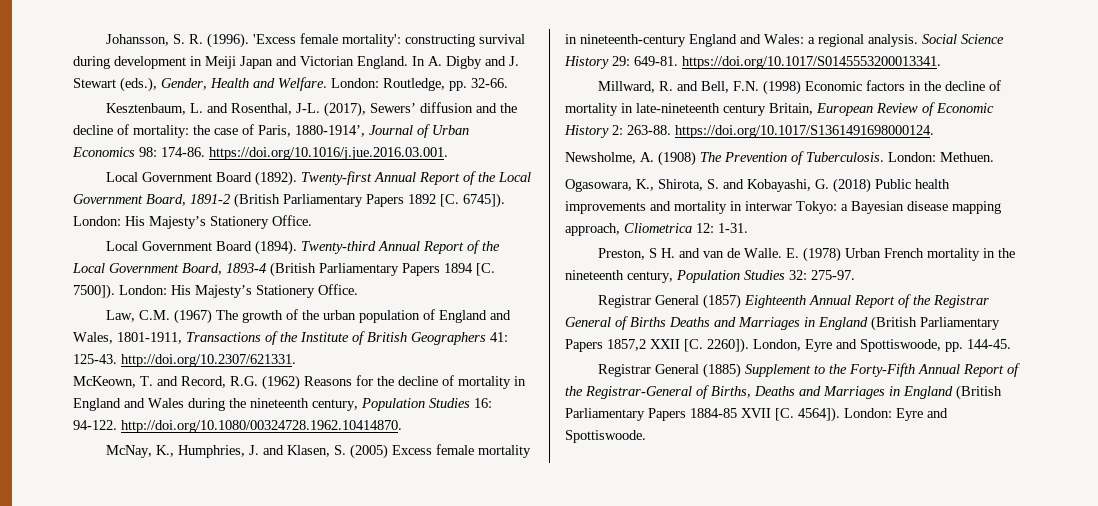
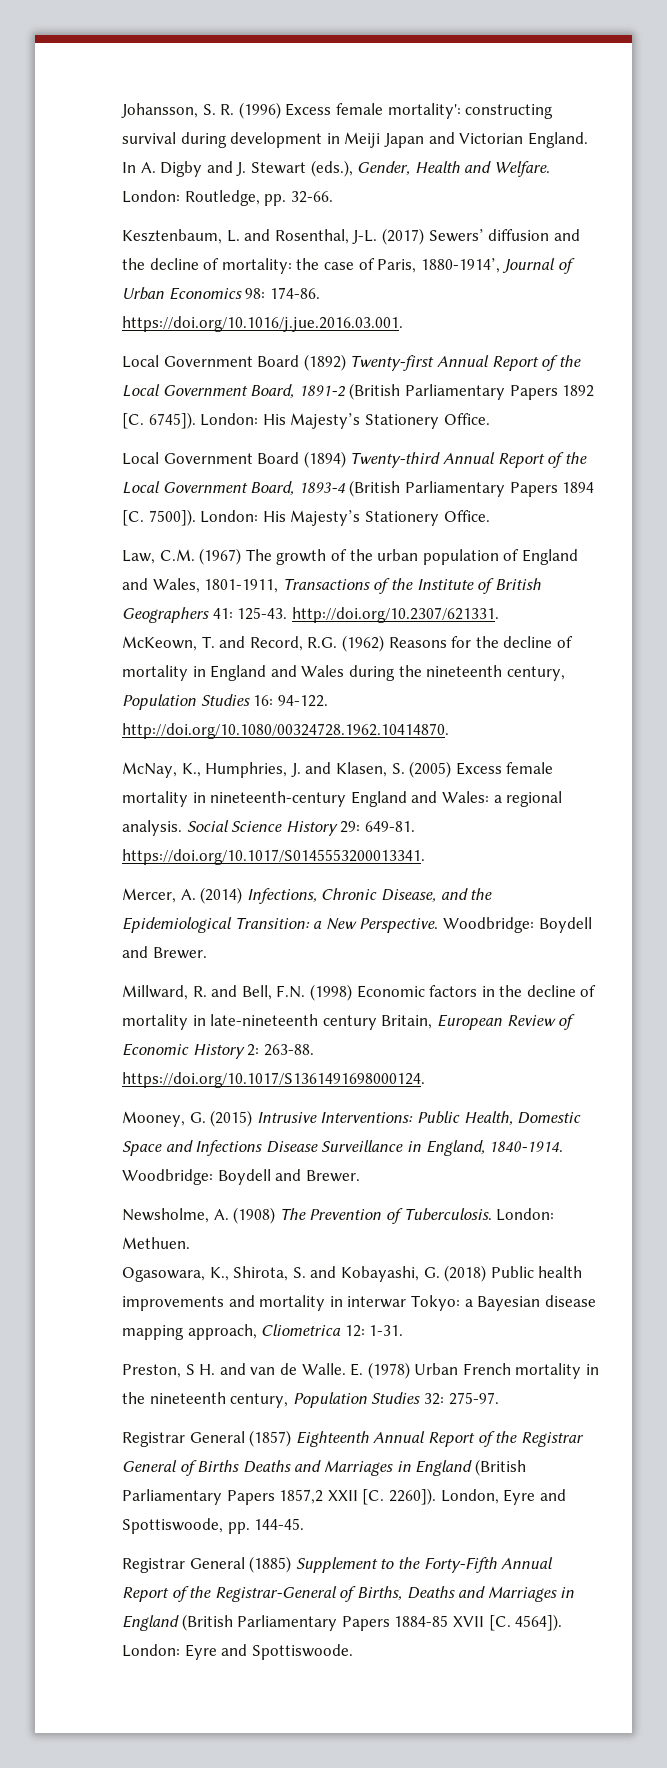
[207,33,297,48] (1996). 'Excess -> [238,102,332,119] (1996) Excess
[324,102,367,117] (2017), -> [381,228,424,245] (2017)
[255,171,298,186] (1892). -> [303,354,346,371] (1892)
[255,240,298,255] (1894). -> [303,451,346,468] (1894)
(941, 62) none -> [122,887,493,904] [122,917,592,933] [122,946,207,959] // Mercer, A. (2014) Infections, Chronic Disease, and the Epidemiological Transition: a New Perspective. Woodbridge: Boydell and Brewer.
(934, 131) none -> [122,1110,582,1127] [122,1140,564,1156] [122,1169,360,1185] // Mooney, G. (2015) Intrusive Interventions: Public Health, Domestic Space and Infections Disease Surveillance in England, 1840-1914. Woodbridge: Boydell and Brewer.

